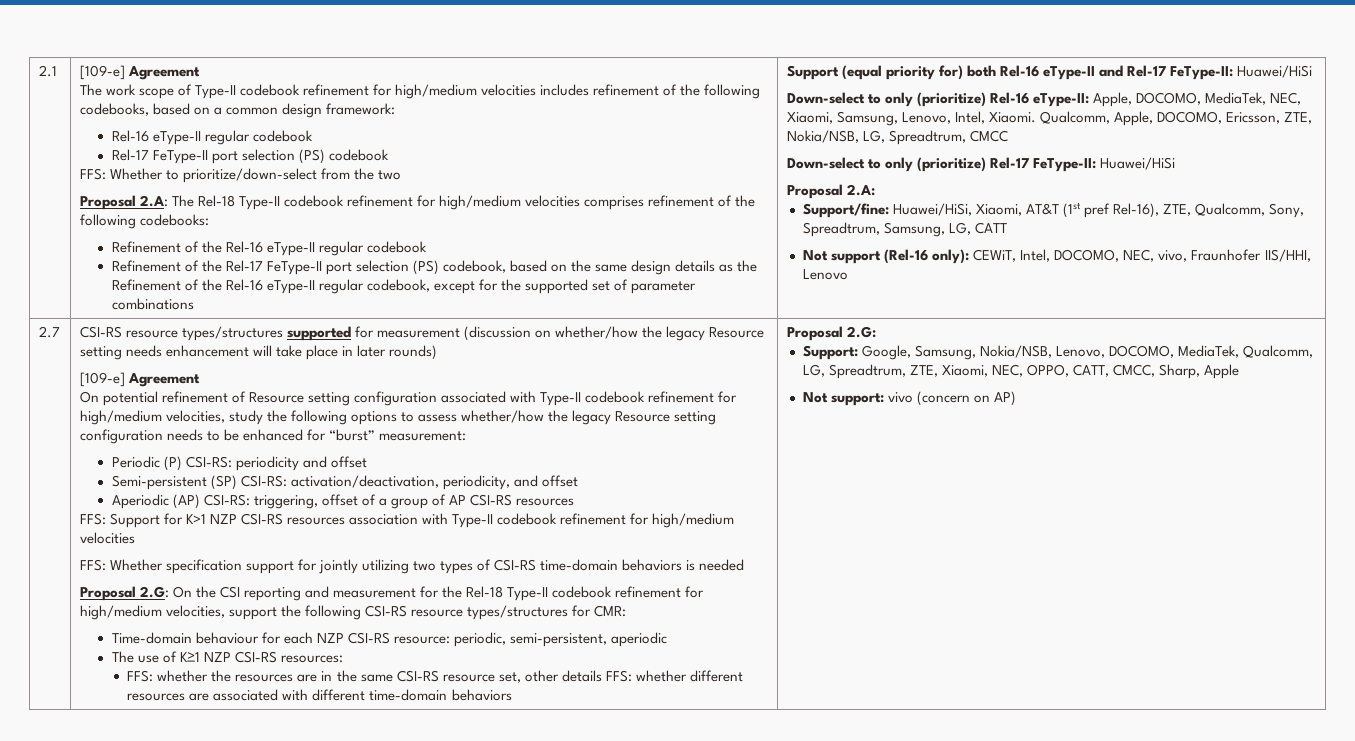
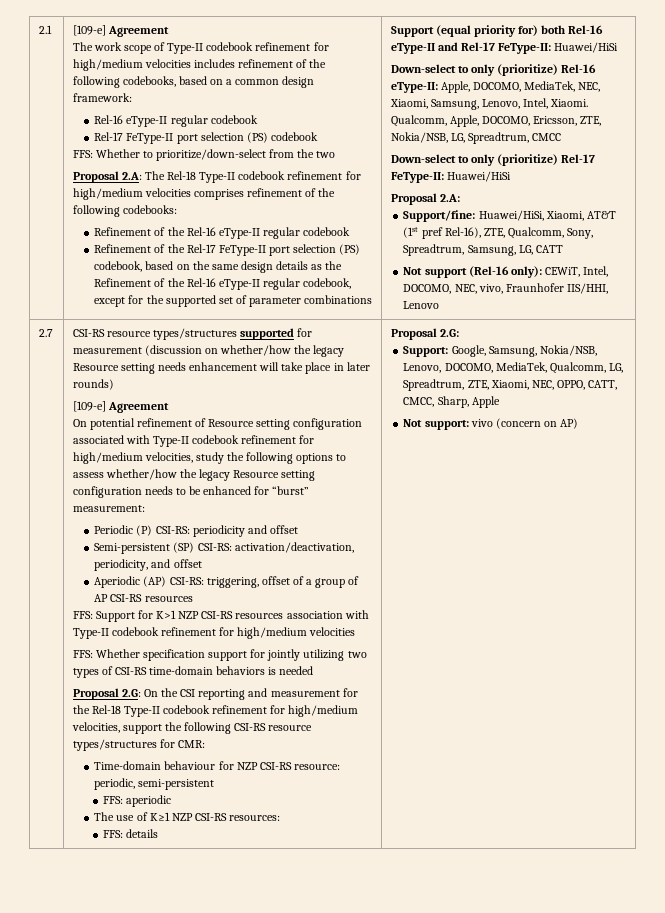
[283,632,313,644] each -> (234, 765) none
[510,633,608,647] semi-persistent, -> [138,779,215,790] [103,796,124,804] semi-persistent // FFS:
[157,670,743,683] [127,689,512,701] whether the resources are in the same CSI-RS resource set, other details FFS: whether different resources are associated with different time-domain behaviors -> [126,829,159,838] details

